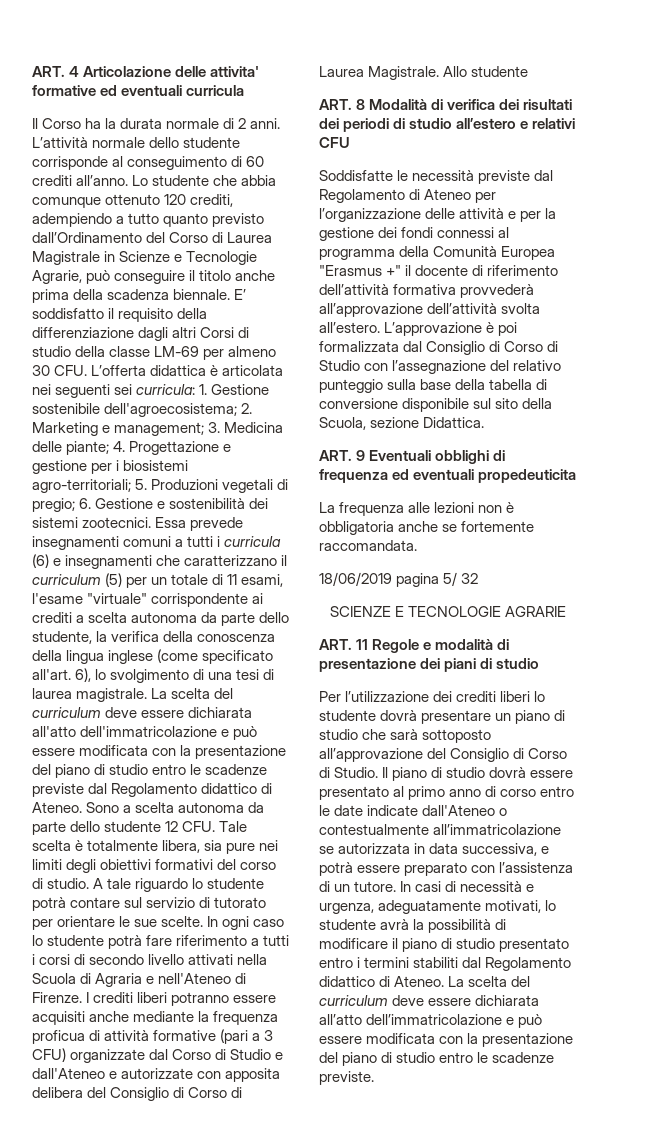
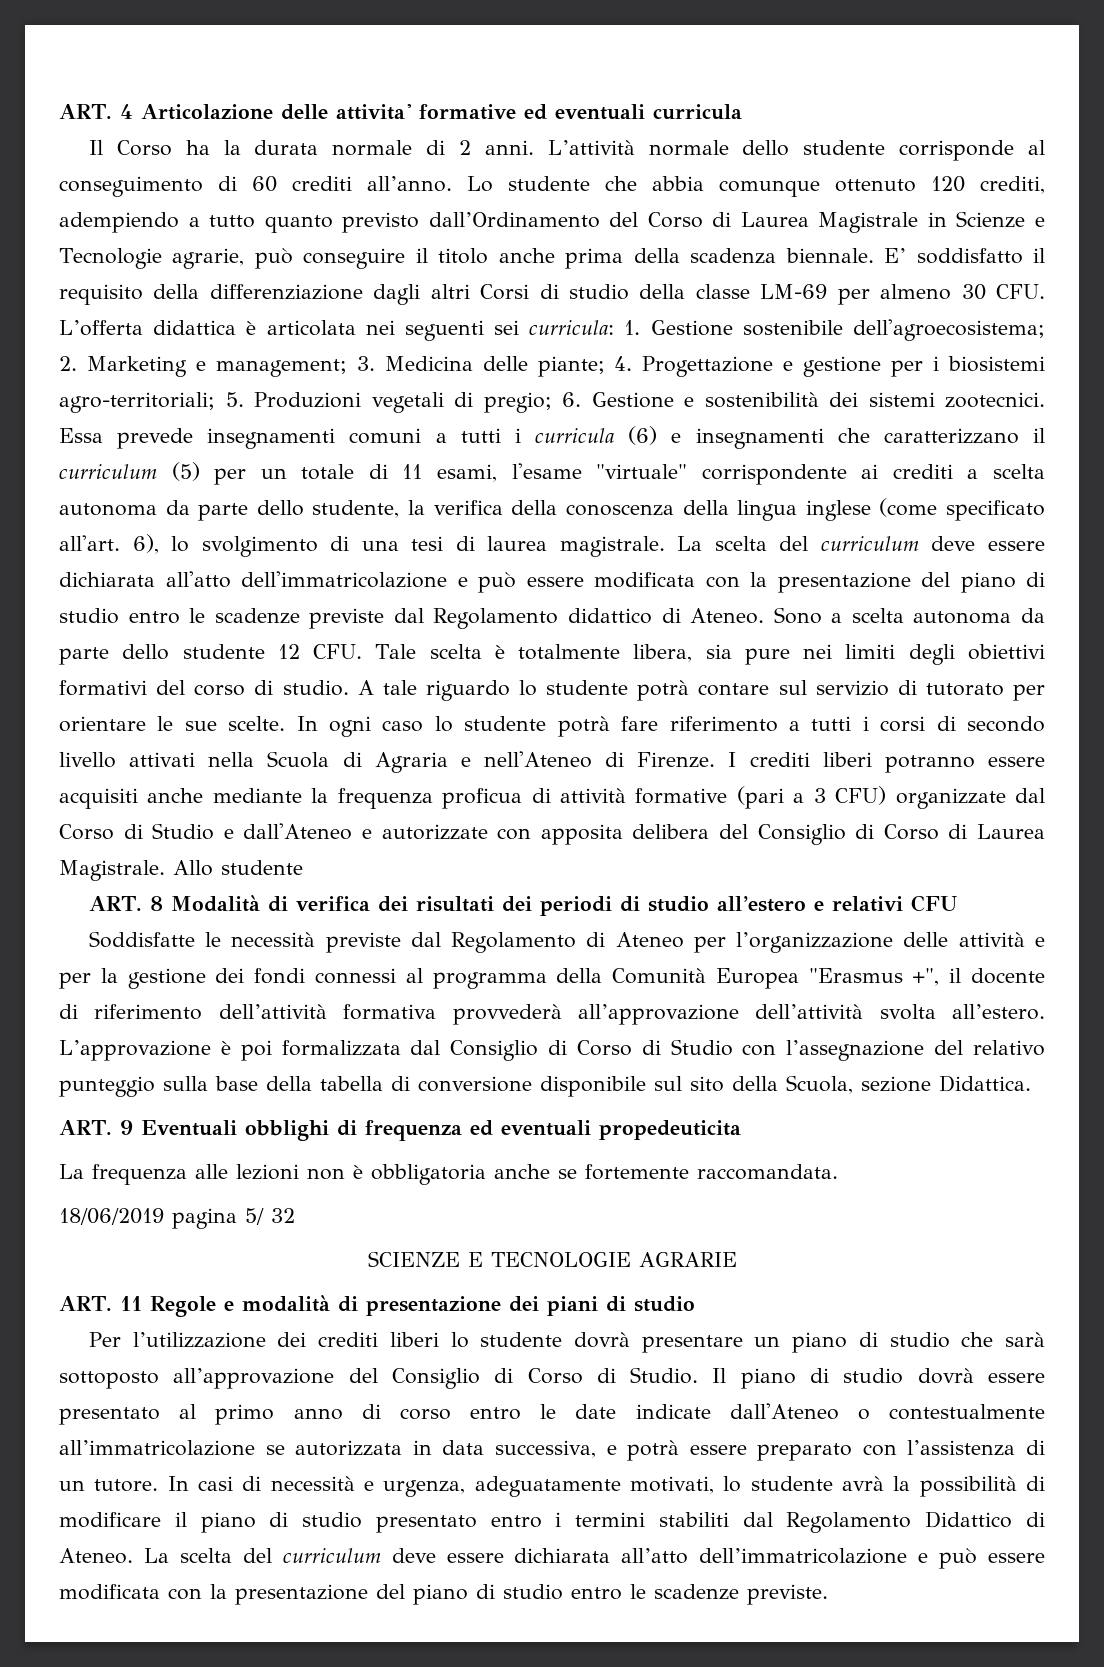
[32,270,82,284] Agrarie, -> [172,248,245,269] agrarie,
[386,265,402,276] +" -> [912,968,940,986] +",
[319,976,375,987] didattico -> [925,1511,1013,1528] Didattico

